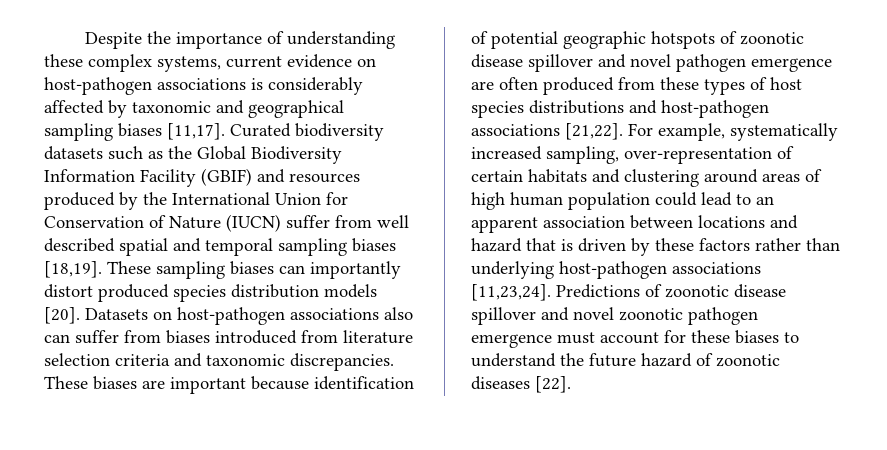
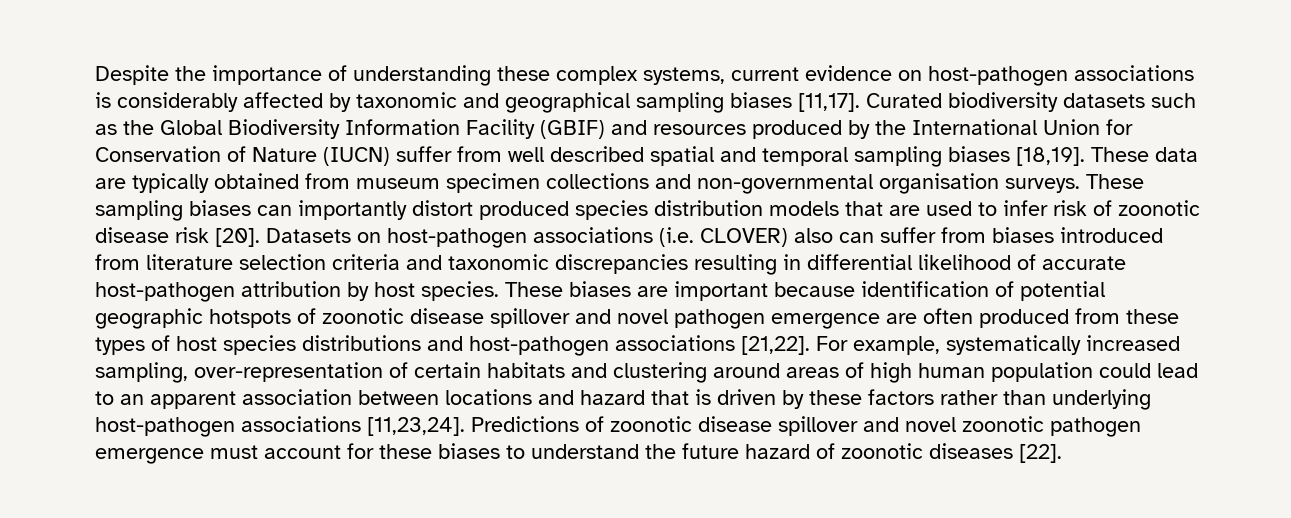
(151, 267) none -> [1155,147,1198,162] [95,173,1144,194] data are typically obtained from museum specimen collections and non-governmental organisation surveys. These
(377, 291) none -> [845,200,1200,216] [95,227,209,243] that are used to infer risk of zoonotic disease risk
(379, 314) none -> [659,227,788,247] (i.e. CLOVER)
[290,353,394,371] discrepancies. -> [555,254,1126,275] [95,281,499,302] discrepancies resulting in differential likelihood of accurate host-pathogen attribution by host species.

